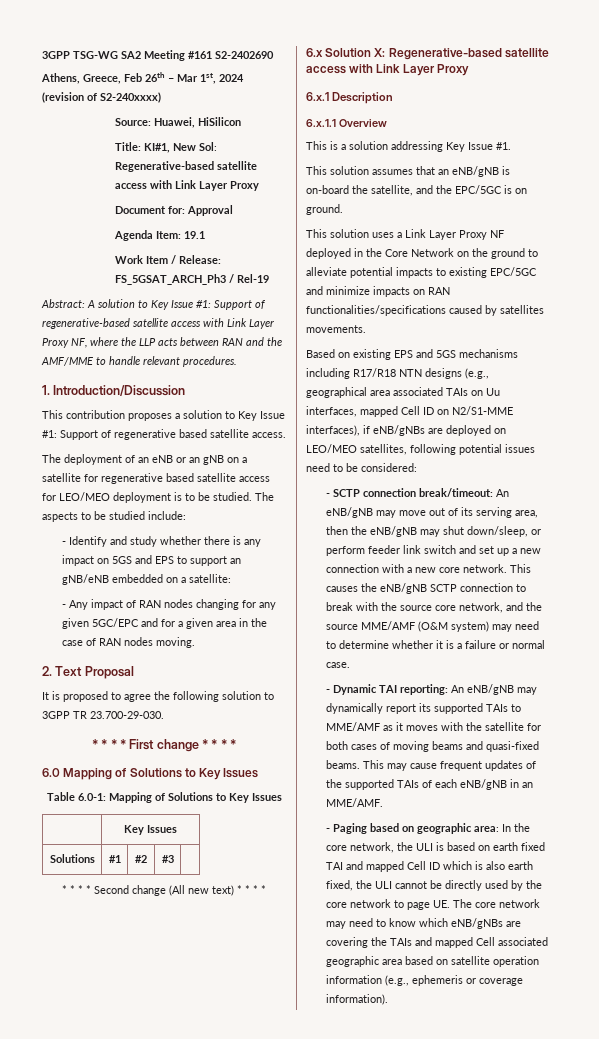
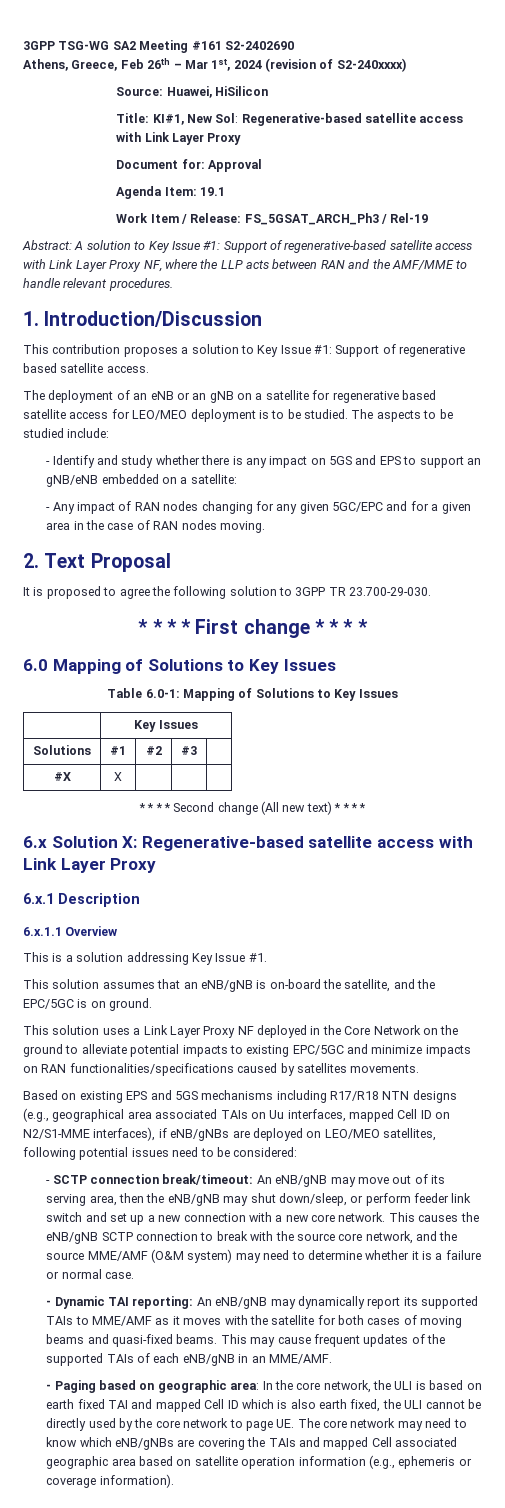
(174, 859) none -> [53,772,71,781] [114,772,122,781] // #X | X | | |

